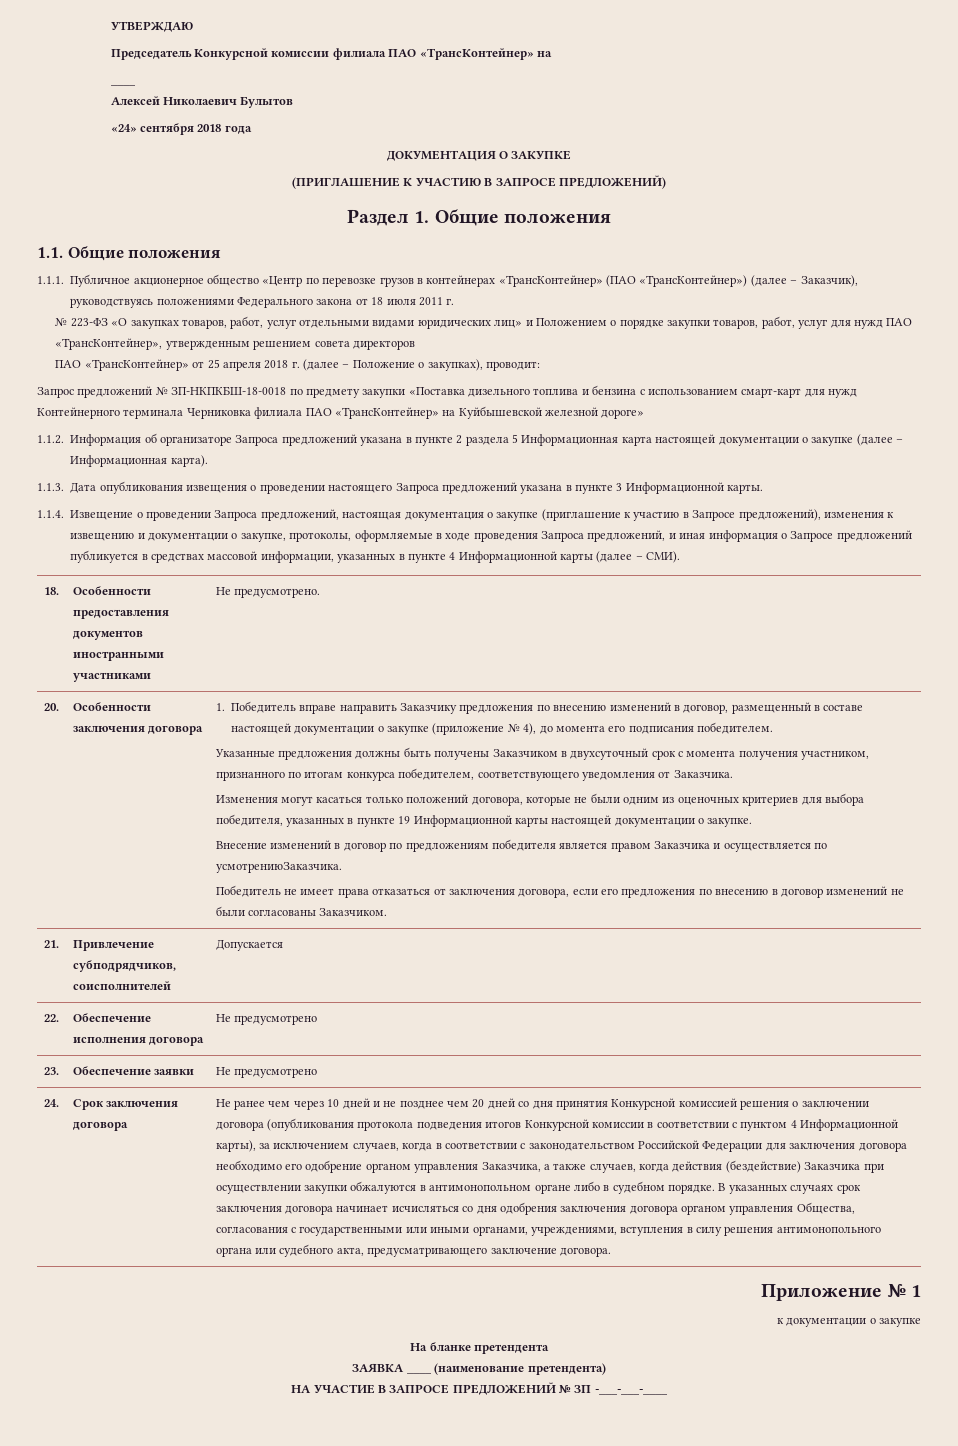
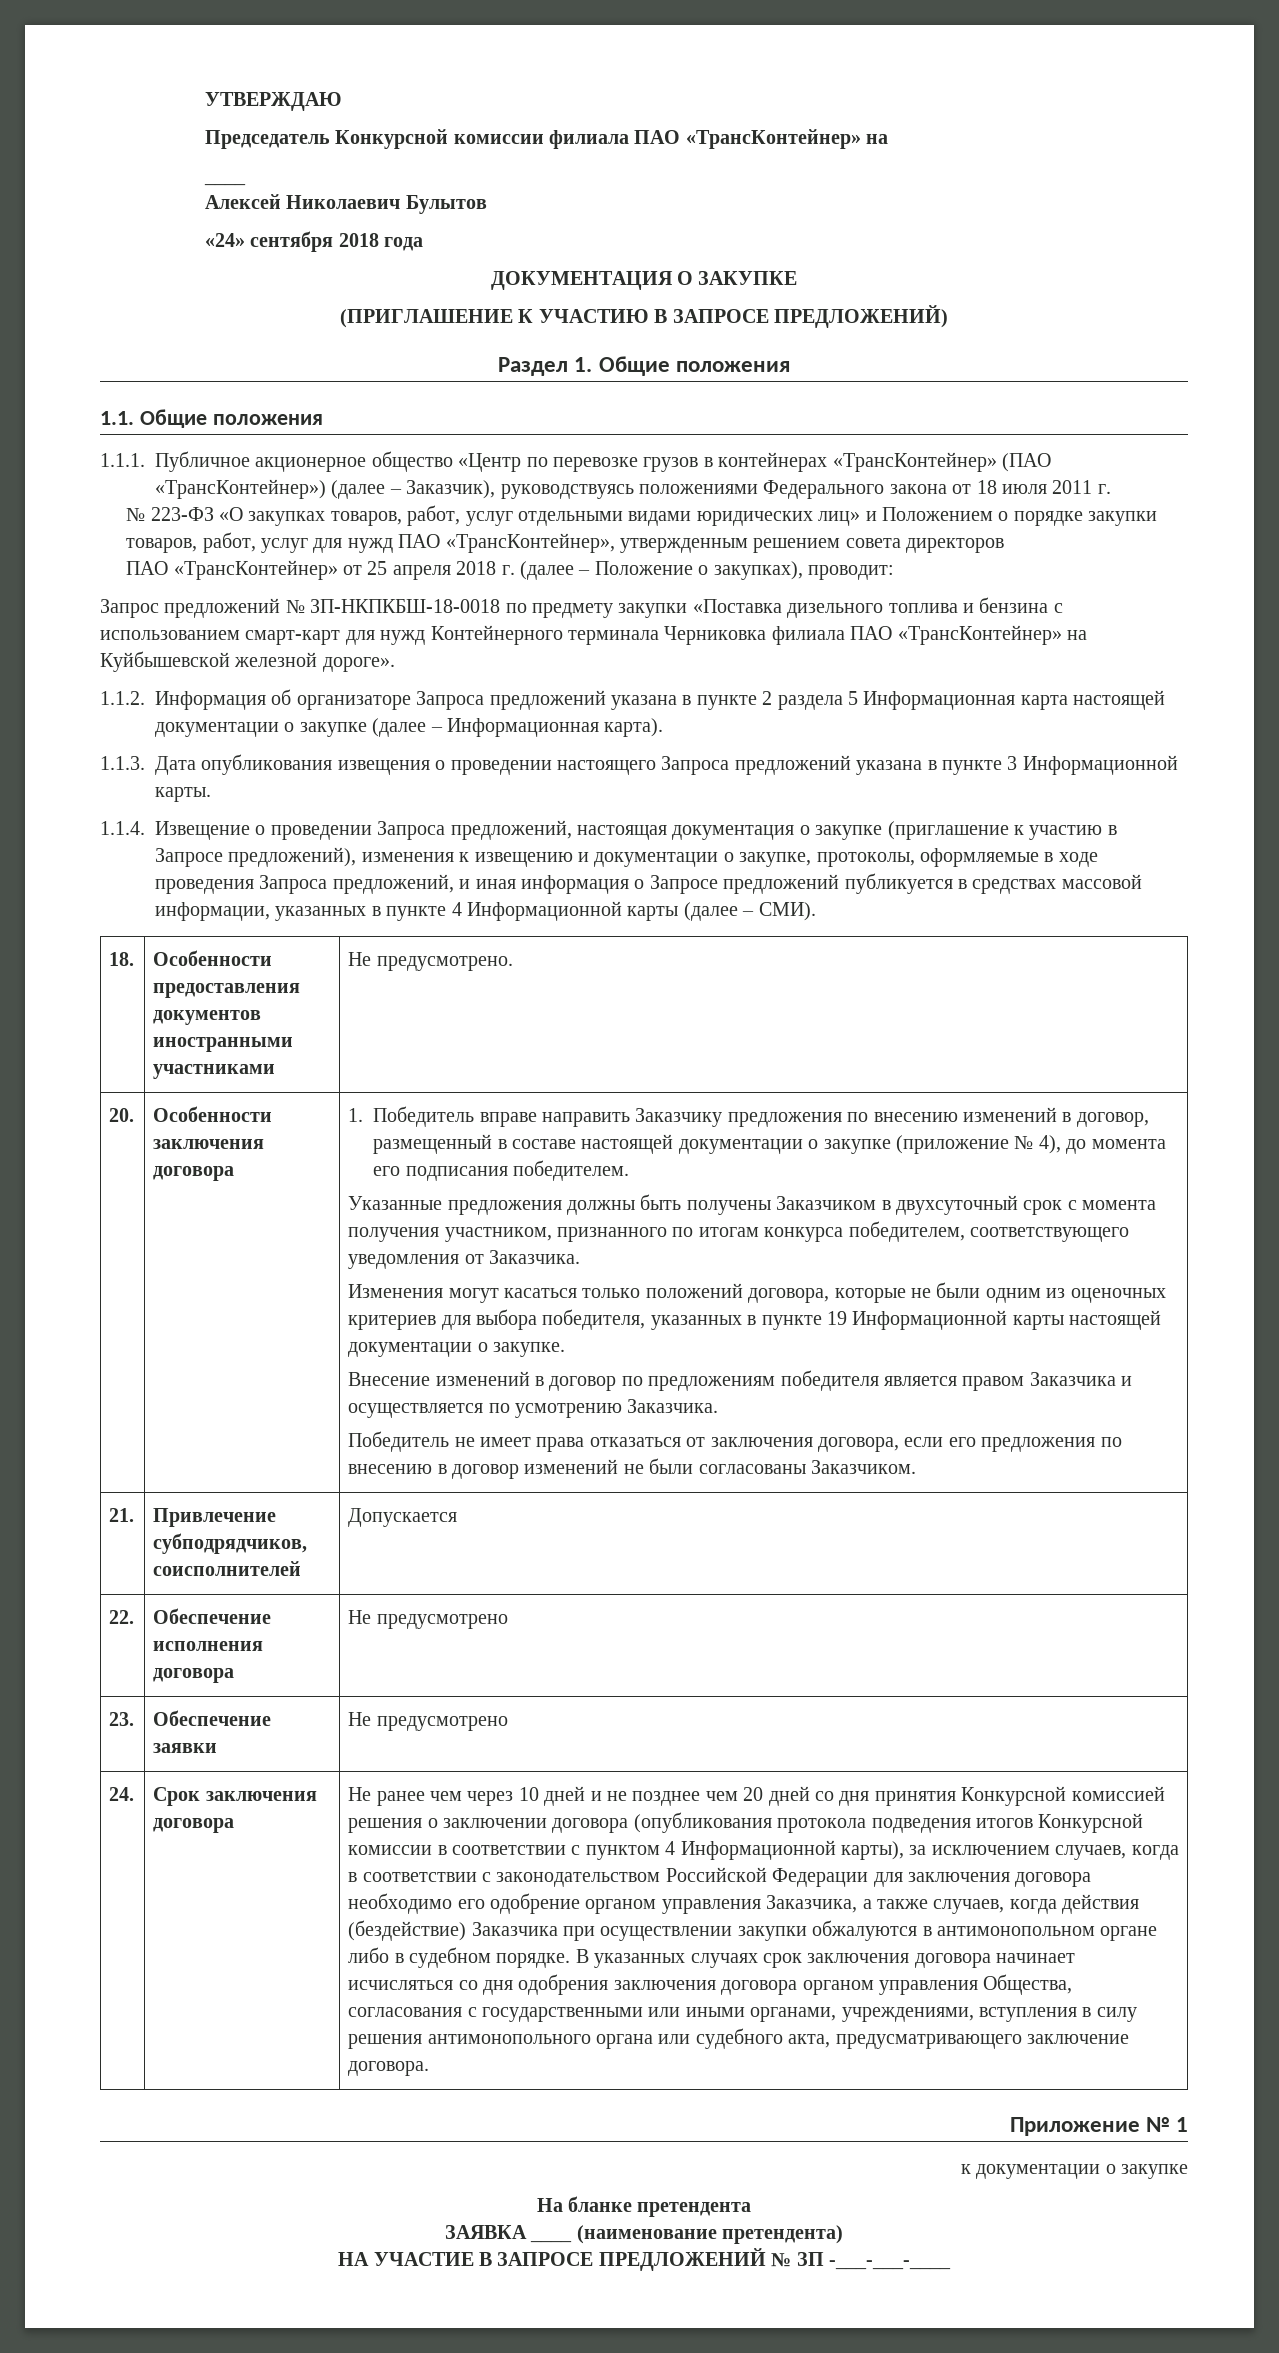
[601,409,645,419] дороге» -> [322,657,395,672] дороге».
[215,862,342,873] усмотрениюЗаказчика. -> [514,1399,719,1418] усмотрению Заказчика.

